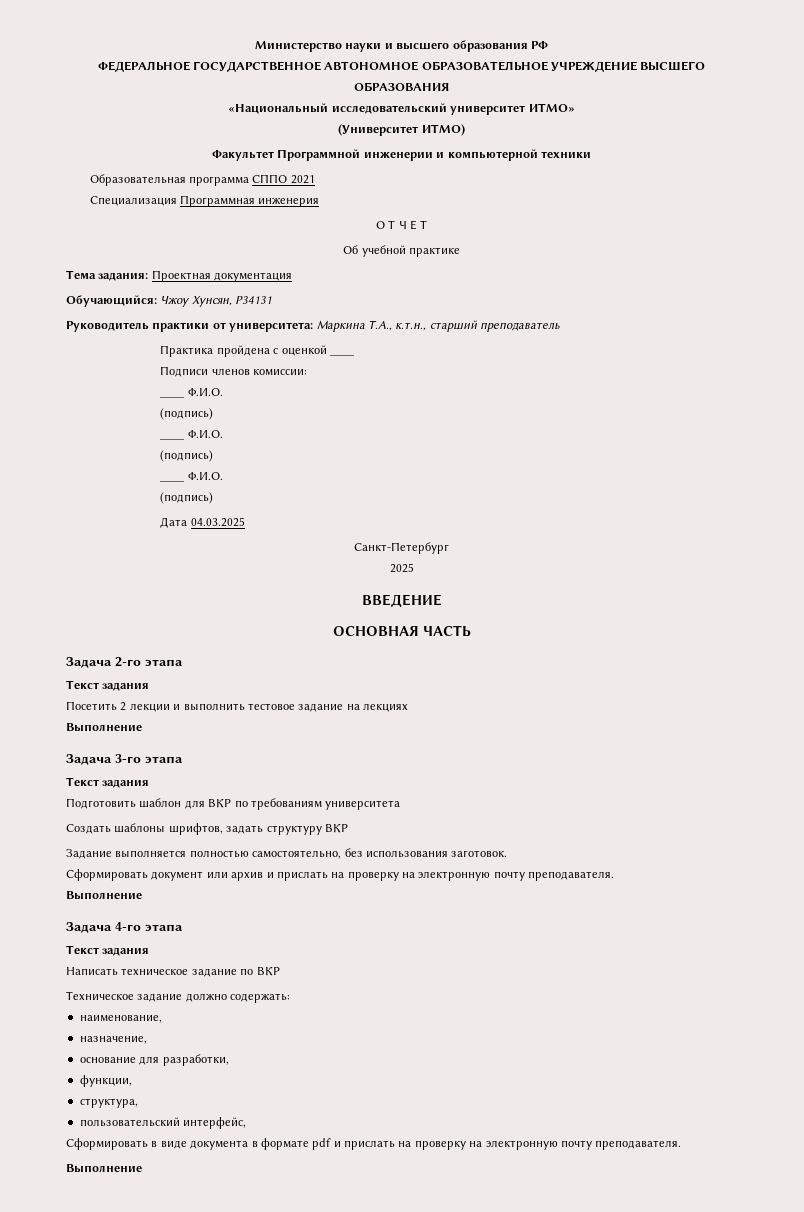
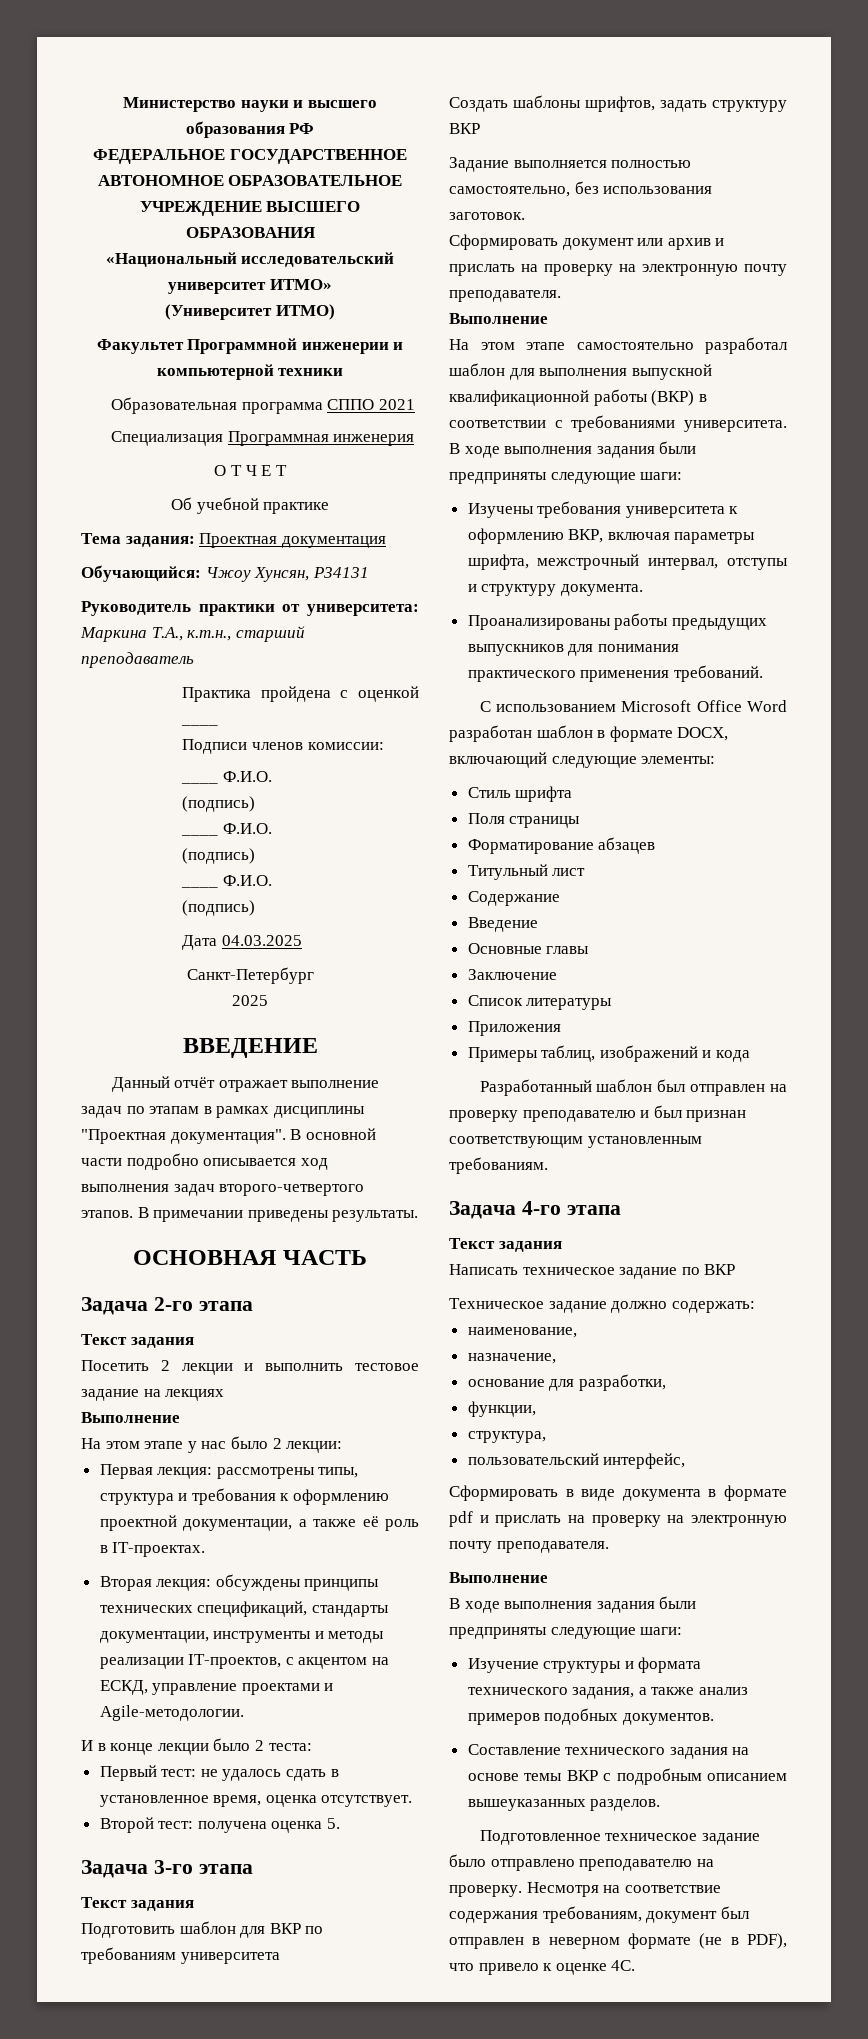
(442, 601) none -> [111,1076,380,1092] [81,1106,365,1118] [81,1128,376,1144] [81,1153,328,1170] [81,1184,365,1196] [81,1207,419,1222] // Данный отчёт отражает выполнение задач по этапам в рамках дисциплины "Проектная документация". В основной части подробно описывается ход выполнения задач второго-четвертого этапов. В примечании приведены результаты.
(142, 727) none -> [81,1436,343,1453] [99,1464,359,1479] [99,1488,390,1505] [99,1515,419,1531] [99,1542,206,1557] [99,1574,380,1591] [99,1601,389,1617] [99,1631,385,1643] [99,1654,390,1669] [99,1680,334,1695] [99,1705,244,1721] [81,1738,312,1755] [99,1765,339,1781] [99,1795,413,1807] [99,1817,341,1833] // На этом этапе у нас было 2 лекции: // Первая лекция: рассмотрены типы, структура и требования к оформлению проектной документации, а также её роль в IT-проектах. // Вторая лекция: обсуждены принципы технических спецификаций, стандарты документации, инструменты и методы реализации IT-проектов, с акцентом на ЕСКД, управление проектами и Agile-методологии. // И в конце лекции было 2 теста: // Первый тест: не удалось сдать в установленное время, оценка отсутствует. // Второй тест: получена оценка 5.
(142, 895) none -> [449,337,788,354] [449,363,712,380] [449,389,707,406] [449,415,787,432] [449,441,697,458] [449,472,683,484] [467,501,739,518] [467,528,756,544] [467,554,788,570] [467,584,643,596] [467,613,767,630] [467,644,679,656] [467,665,763,682] [479,700,787,712] [449,725,729,742] [449,752,716,768] [467,786,573,802] [467,813,581,828] [467,837,656,854] [467,864,586,880] [467,891,560,906] [467,917,538,932] [467,943,590,954] [467,969,557,980] [467,995,613,1010] [467,1021,561,1036] [467,1045,751,1062] [479,1079,787,1096] [449,1105,747,1122] [449,1136,702,1148] [449,1157,548,1174] // На этом этапе самостоятельно разработал шаблон для выполнения выпускной квалификационной работы (ВКР) в соответствии с требованиями университета. В ходе выполнения задания были предприняты следующие шаги: // Изучены требования университета к оформлению ВКР, включая параметры шрифта, межстрочный интервал, отступы и структуру документа. // Проанализированы работы предыдущих выпускников для понимания практического применения требований. // С использованием Microsoft Office Word разработан шаблон в формате DOCX, включающий следующие элементы: // Стиль шрифта // Поля страницы // Форматирование абзацев // Титульный лист // Содержание // Введение // Основные главы // Заключение // Список литературы // Приложения // Примеры таблиц, изображений и кода // Разработанный шаблон был отправлен на проверку преподавателю и был признан соответствующим установленным требованиям.
(142, 1168) none -> [449,1596,697,1613] [449,1627,683,1639] [467,1657,702,1673] [467,1687,749,1699] [467,1708,714,1725] [467,1744,750,1759] [467,1768,787,1785] [467,1799,661,1811] [479,1830,760,1845] [449,1854,714,1871] [449,1882,721,1897] [449,1906,750,1923] [449,1933,787,1949] [449,1960,636,1975] // В ходе выполнения задания были предприняты следующие шаги: // Изучение структуры и формата технического задания, а также анализ примеров подобных документов. // Составление технического задания на основе темы ВКР с подробным описанием вышеуказанных разделов. // Подготовленное техническое задание было отправлено преподавателю на проверку. Несмотря на соответствие содержания требованиям, документ был отправлен в неверном формате (не в PDF), что привело к оценке 4C.

